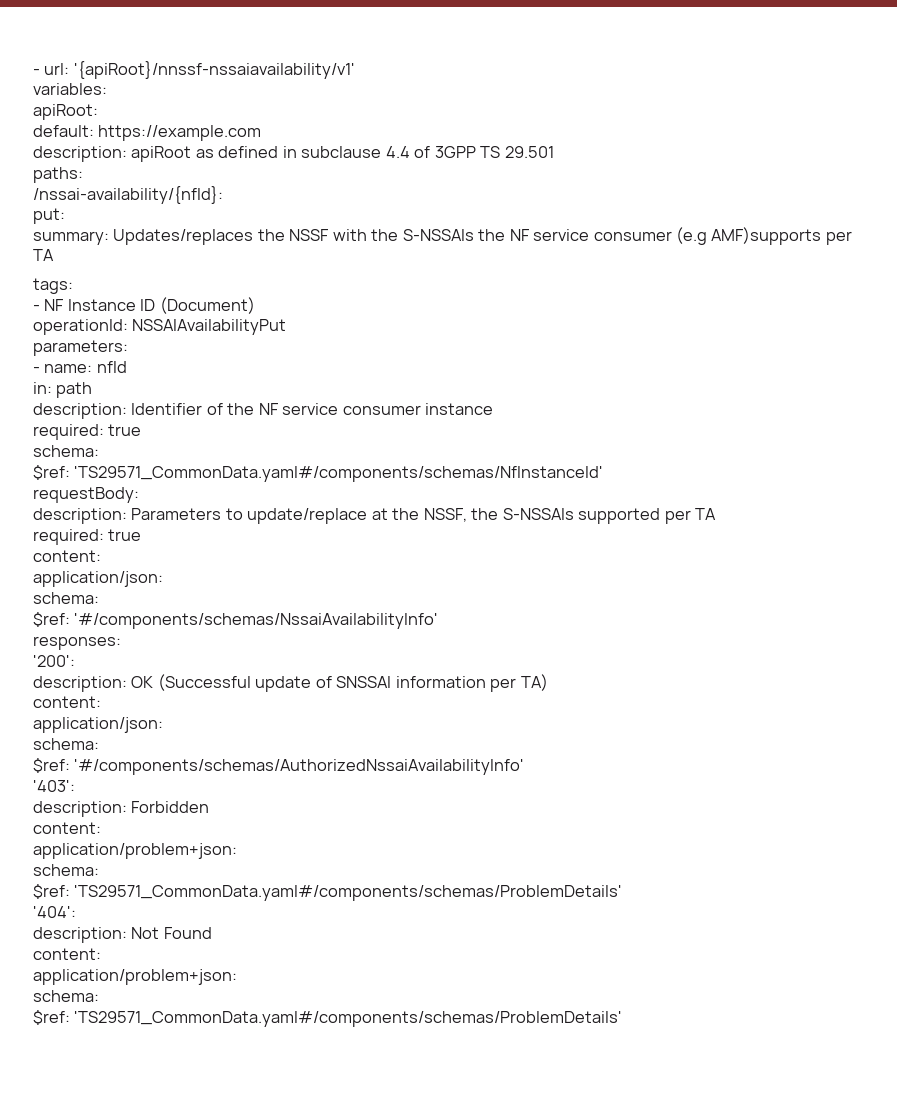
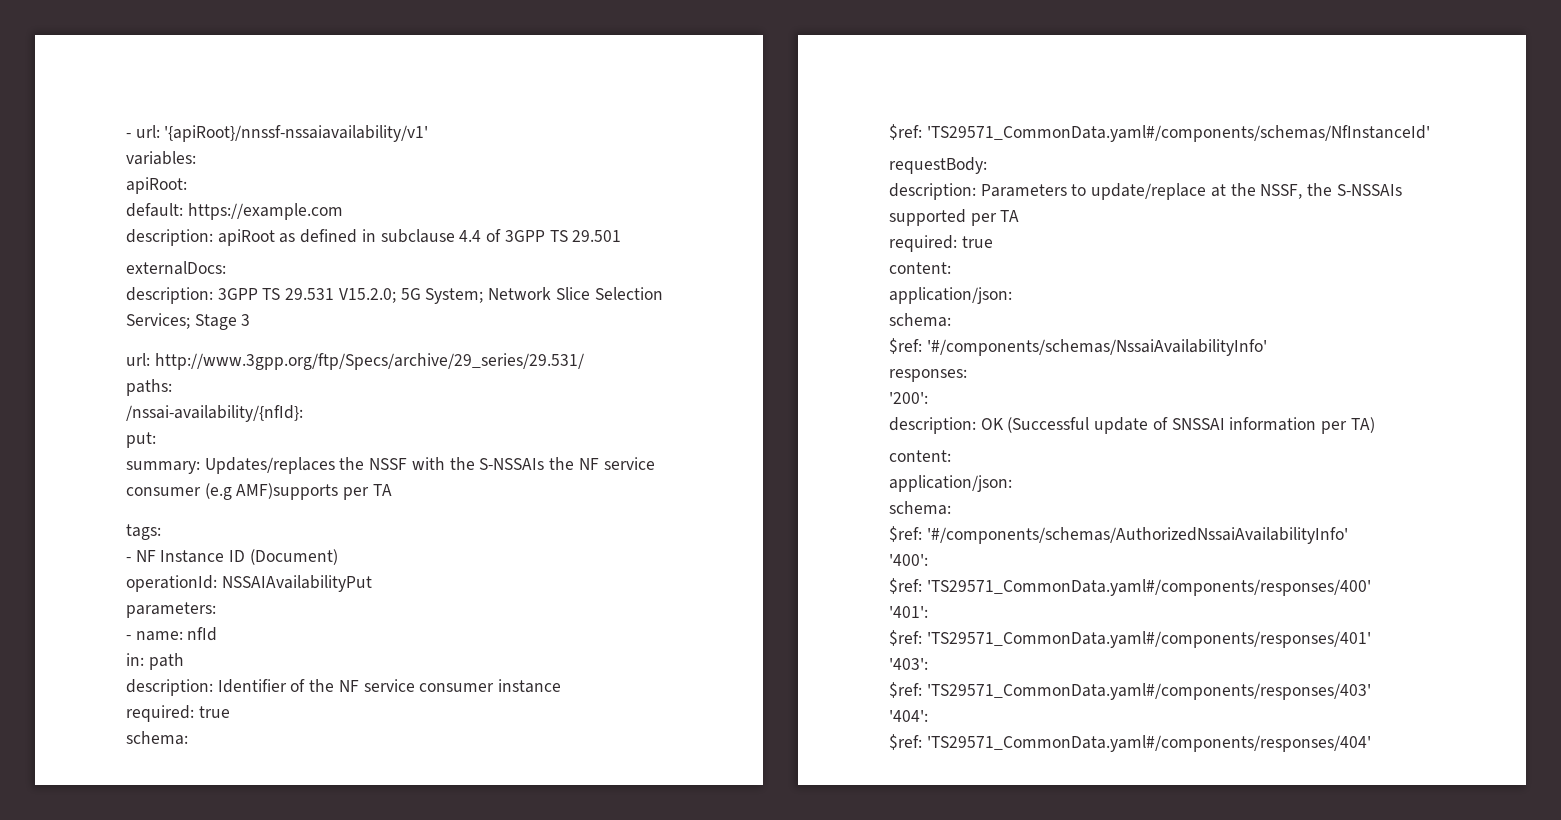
(554, 152) none -> [126,261,226,275] [126,287,663,304] [126,313,251,330] [126,353,584,370] // externalDocs: // description: 3GPP TS 29.531 V15.2.0; 5G System; Network Slice Selection Services; Stage 3 // url: http://www.3gpp.org/ftp/Specs/archive/29_series/29.531/
[33,780,75,792] [33,801,210,817] [33,822,101,834] [33,843,237,859] [33,864,99,876] [33,884,623,901] '403': // description: Forbidden // content: // application/problem+json: // schema: // $ref: 'TS29571_CommonData.yaml#/components/schemas/ProblemDetails' -> [889,554,928,566] [889,578,1371,596] [889,606,928,618] [889,630,1371,648] [889,658,928,670] [889,682,1371,700] '400': // $ref: 'TS29571_CommonData.yaml#/components/responses/400' // '401': // $ref: 'TS29571_CommonData.yaml#/components/responses/401' // '403': // $ref: 'TS29571_CommonData.yaml#/components/responses/403'
[33,927,212,943] [33,948,101,960] [33,969,237,985] [33,990,99,1002] [33,1010,623,1027] // description: Not Found // content: // application/problem+json: // schema: // $ref: 'TS29571_CommonData.yaml#/components/schemas/ProblemDetails' -> [889,734,1371,752] // $ref: 'TS29571_CommonData.yaml#/components/responses/404'

